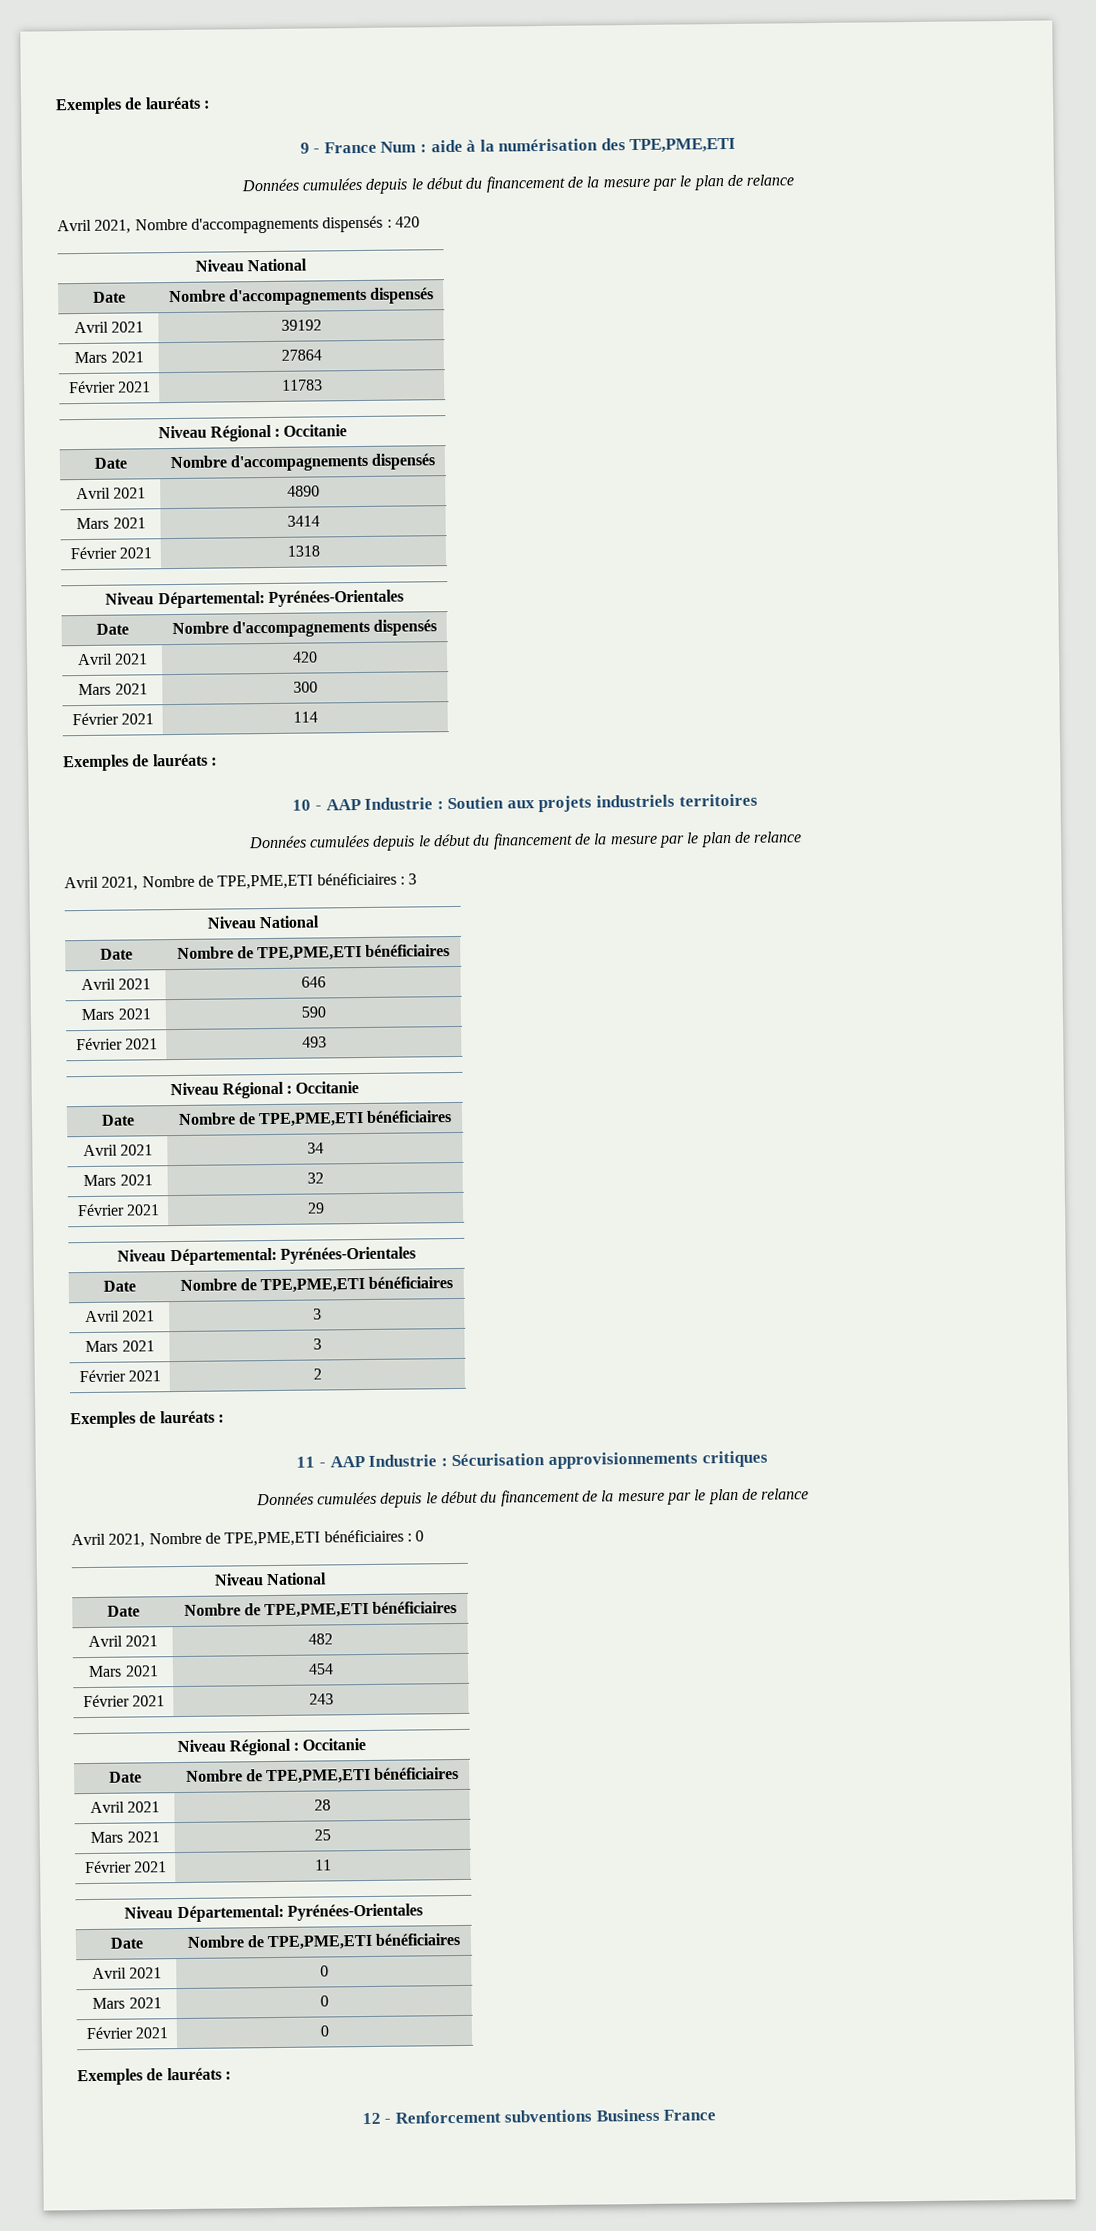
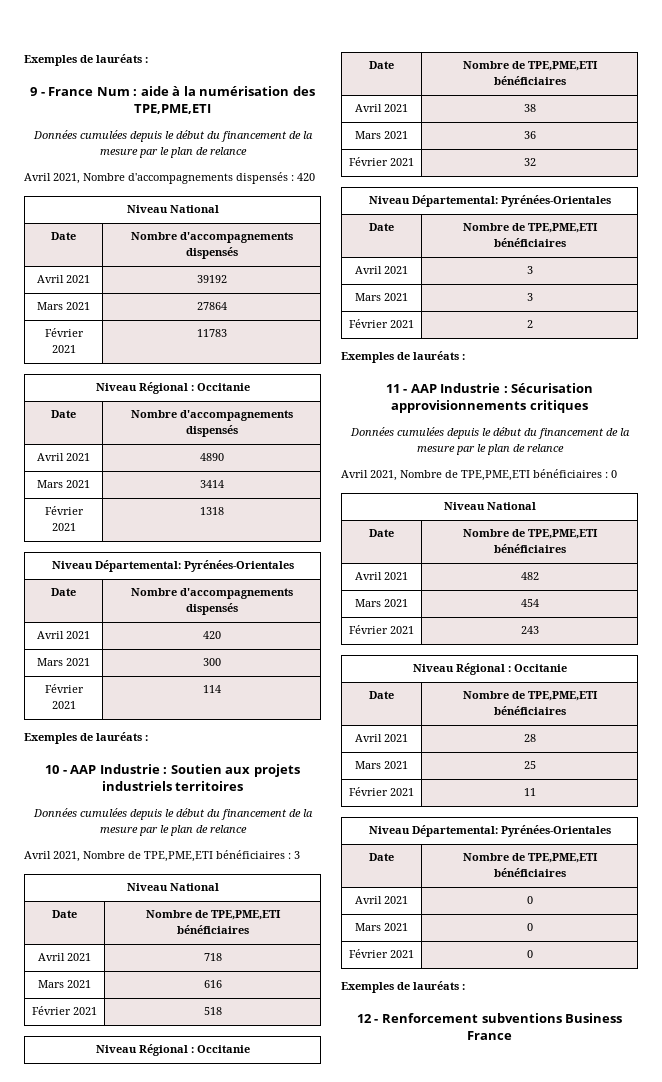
[301,976,326,988] [81,1008,151,1021] [301,1006,326,1018] [75,1037,159,1051] [302,1036,327,1048] 646 // Mars 2021 | 590 // Février 2021 | 493 -> [203,953,222,961] [38,980,91,988] [203,980,222,988] [32,1006,97,1015] [203,1007,222,1015] 718 // Mars 2021 | 616 // Février 2021 | 518
[307,1142,324,1154] [83,1174,153,1187] [307,1172,324,1184] [76,1203,161,1217] [307,1202,325,1214] 34 // Mars 2021 | 32 // Février 2021 | 29 -> [523,104,536,112] [355,131,408,139] [523,131,536,139] [349,157,414,166] [523,158,536,166] 38 // Mars 2021 | 36 // Février 2021 | 32

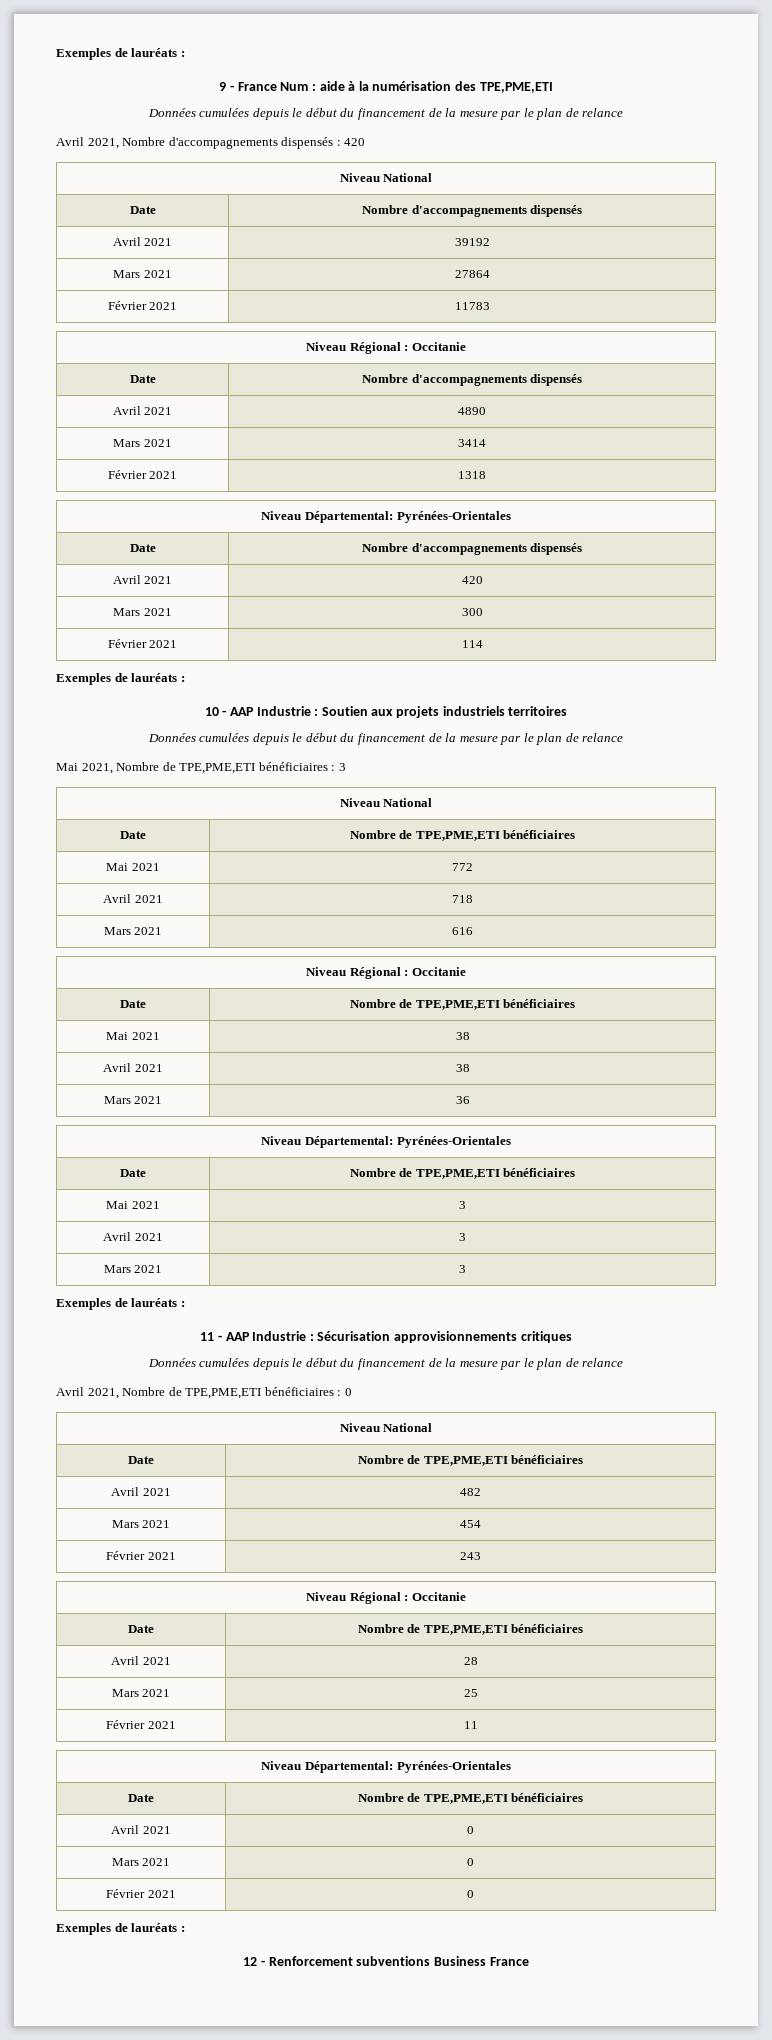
[24,851,51,859] Avril -> [56,763,78,771] Mai
(249, 929) none -> [106,863,160,871] [452,863,474,871] // Mai 2021 | 772
[32,1006,97,1015] [203,1007,222,1015] [95,1044,250,1056] [369,61,394,69] [462,61,598,71] [493,76,566,85] // Février 2021 | 518 // Niveau Régional : Occitanie // Date | Nombre de TPE,PME,ETI bénéficiaires -> [306,967,466,979] [120,1000,146,1008] [349,999,576,1010] [106,1032,160,1040] [455,1032,470,1040] // Niveau Régional : Occitanie // Date | Nombre de TPE,PME,ETI bénéficiaires // Mai 2021 | 38
[349,157,414,166] [523,158,536,166] [368,195,611,207] [369,223,394,231] [462,223,598,233] [493,238,566,247] // Février 2021 | 32 // Niveau Départemental: Pyrénées-Orientales // Date | Nombre de TPE,PME,ETI bénéficiaires -> [261,1136,511,1148] [120,1169,146,1177] [349,1168,576,1179] [106,1201,160,1209] [459,1201,467,1209] // Niveau Départemental: Pyrénées-Orientales // Date | Nombre de TPE,PME,ETI bénéficiaires // Mai 2021 | 3
[349,319,414,328] [526,320,533,328] // Février 2021 | 2 -> (467, 1269) none

